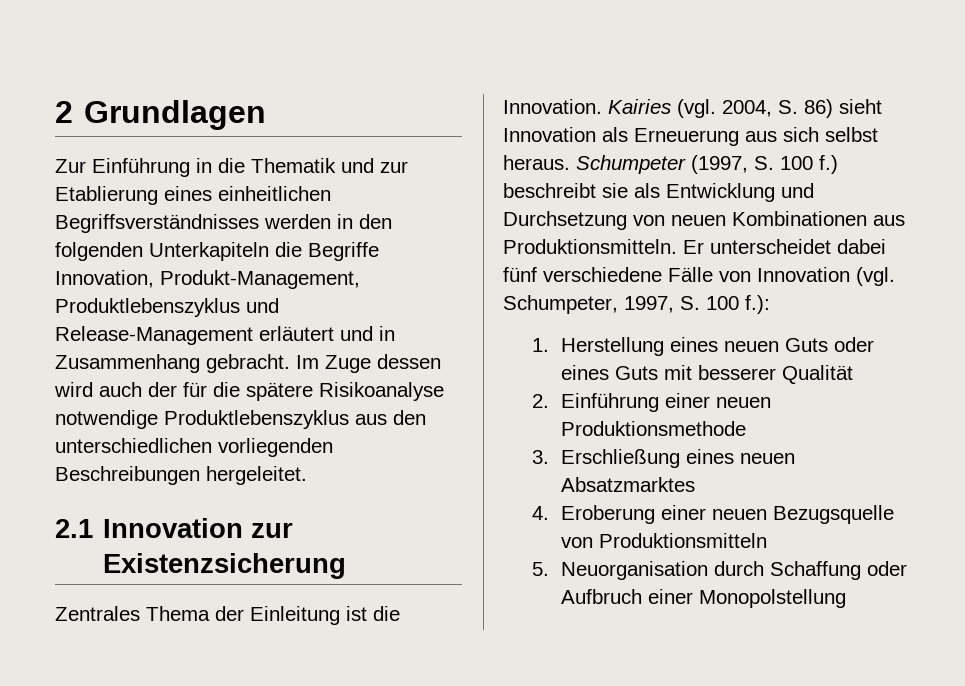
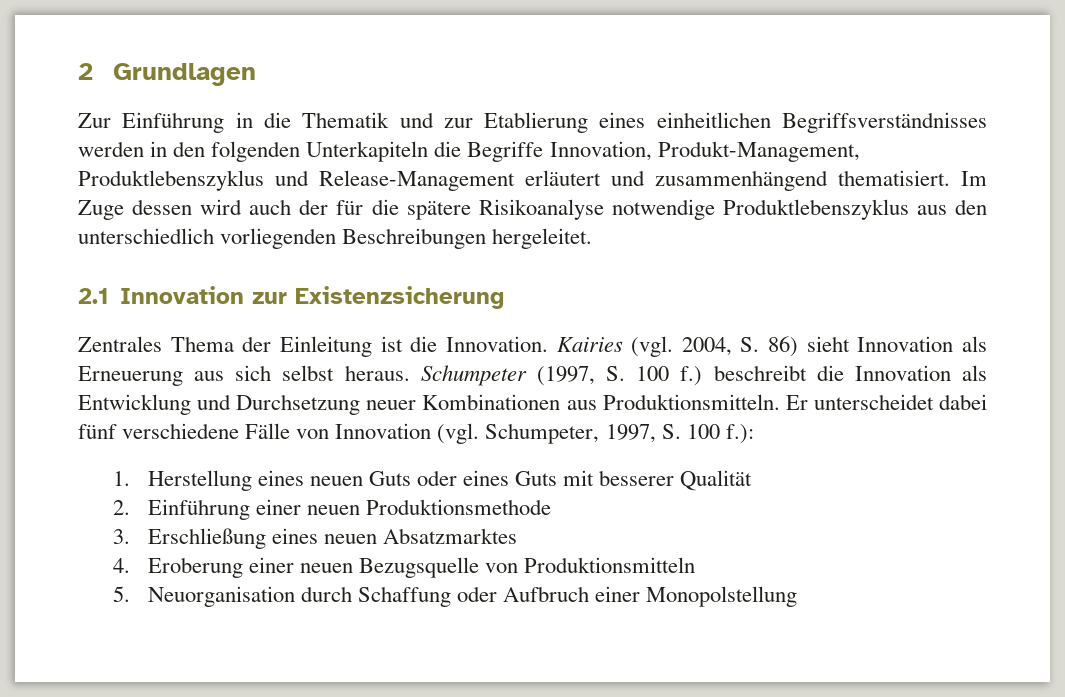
[379,326,395,341] [55,354,290,373] in Zusammenhang gebracht. -> [655,170,950,191] zusammenhängend thematisiert.
[55,438,212,453] unterschiedlichen -> [78,228,214,244] unterschiedlich
[602,183,628,198] sie -> [816,365,951,381] die Innovation
[633,215,726,226] von neuen -> [366,400,417,410] neuer

